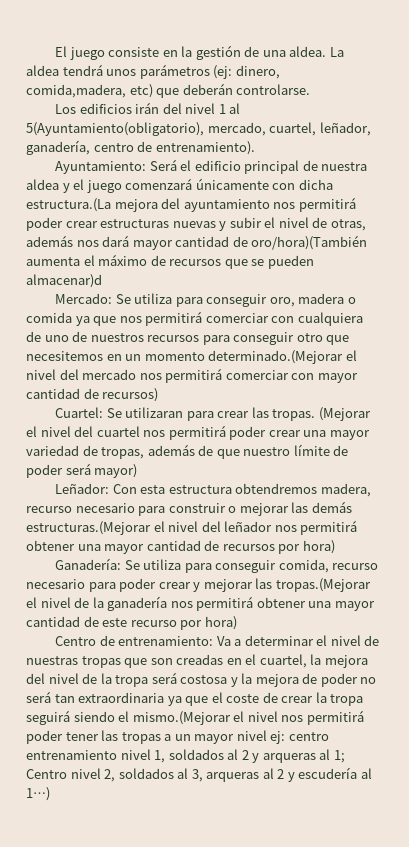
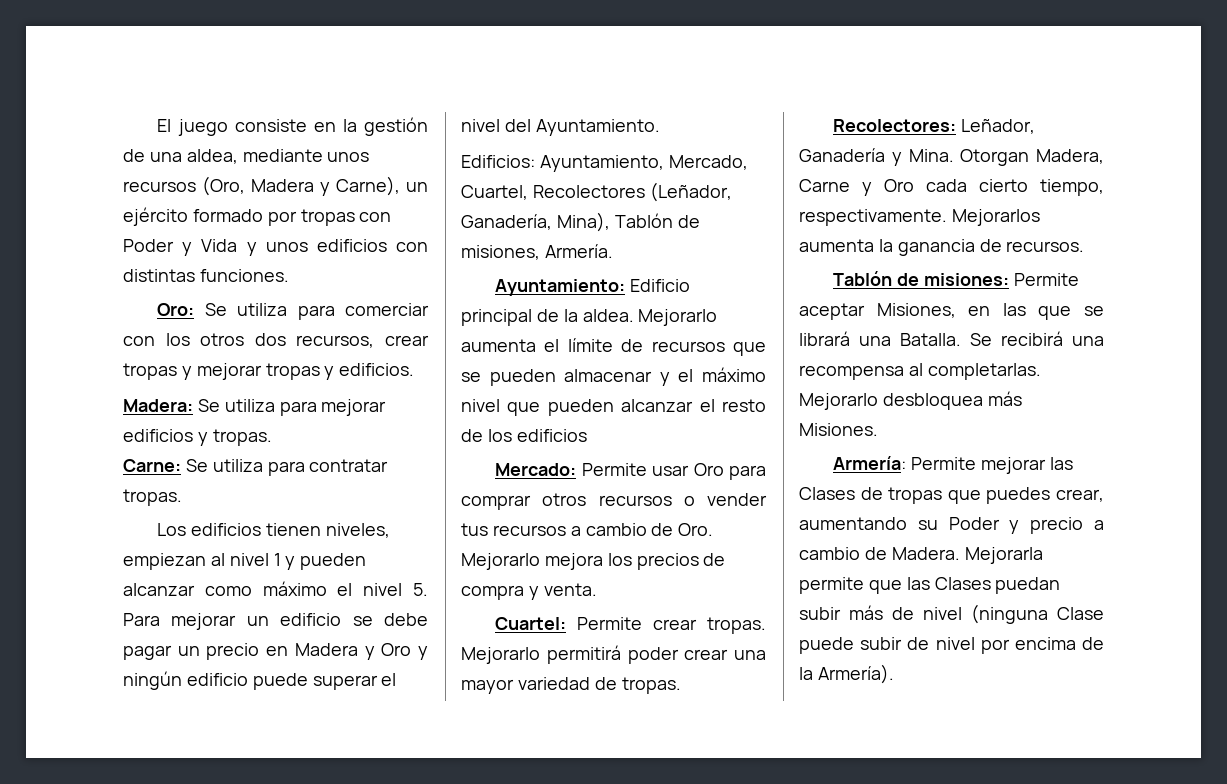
[289,46,344,57] [26,64,280,79] [26,83,311,98] [55,102,241,114] [26,122,371,136] [26,140,255,155] [55,159,368,174] [26,178,333,193] [26,197,356,212] [26,217,366,231] [26,235,368,250] aldea. La aldea tendrá unos parámetros (ej: dinero, comida,madera, etc) que deberán controlarse. // Los edificios irán del nivel 1 al 5(Ayuntamiento(obligatorio), mercado, cuartel, leñador, ganadería, centro de entrenamiento). // Ayuntamiento: Será el edificio principal de nuestra aldea y el juego comenzará únicamente con dicha estructura.(La mejora del ayuntamiento nos permitirá poder crear estructuras nuevas y subir el nivel de otras, además nos dará mayor cantidad de oro/hora)(También -> [186,149,370,164] [123,176,428,196] [123,207,392,226] [123,239,429,256] [123,269,289,282] [157,303,429,320] [123,333,429,348] [123,363,415,380] [123,399,387,416] [123,429,272,446] [123,459,389,476] [123,489,182,506] [157,523,390,538] [123,553,367,570] [123,581,429,596] [123,613,428,630] [123,643,429,660] [123,671,397,690] [461,119,660,136] [461,155,748,172] [461,182,732,202] [461,212,700,232] [461,244,613,260] [495,279,691,296] [461,309,718,326] aldea, mediante unos recursos (Oro, Madera y Carne), un ejército formado por tropas con Poder y Vida y unos edificios con distintas funciones. // Oro: Se utiliza para comerciar con los otros dos recursos, crear tropas y mejorar tropas y edificios. // Madera: Se utiliza para mejorar edificios y tropas. // Carne: Se utiliza para contratar tropas. // Los edificios tienen niveles, empiezan al nivel 1 y pueden alcanzar como máximo el nivel 5. Para mejorar un edificio se debe pagar un precio en Madera y Oro y ningún edificio puede superar el nivel del Ayuntamiento. // Edificios: Ayuntamiento, Mercado, Cuartel, Recolectores (Leñador, Ganadería, Mina), Tablón de misiones, Armería. // Ayuntamiento: Edificio principal de la aldea. Mejorarlo
[98,254,148,266] máximo -> [567,338,613,352] límite
[26,274,102,288] [55,293,356,307] [26,311,363,326] [26,331,350,345] [26,350,357,364] [26,368,358,383] [26,388,159,402] [55,407,371,421] [26,426,166,437] almacenar)d // Mercado: Se utiliza para conseguir oro, madera o comida ya que nos permitirá comerciar con cualquiera de uno de nuestros recursos para conseguir otro que necesitemos en un momento determinado.(Mejorar el nivel del mercado nos permitirá comerciar con mayor cantidad de recursos) // Cuartel: Se utilizaran para crear las tropas. (Mejorar el nivel del cuartel nos -> [564,367,766,386] [461,399,766,416] [461,429,587,442] [495,463,766,480] [461,493,767,510] [461,523,714,536] [461,553,726,570] [461,583,597,600] [495,617,766,634] [461,647,540,664] almacenar y el máximo nivel que pueden alcanzar el resto de los edificios // Mercado: Permite usar Oro para comprar otros recursos o vender tus recursos a cambio de Oro. Mejorarlo mejora los precios de compra y venta. // Cuartel: Permite crear tropas. Mejorarlo
[101,444,349,459] [26,463,138,478] [55,483,371,497] [26,501,352,516] [26,520,358,535] [26,540,335,554] [55,558,379,573] [26,578,371,592] [26,596,375,611] [26,616,237,630] [55,635,380,646] [26,654,368,668] [26,672,377,687] [26,691,364,706] [26,710,364,725] [26,730,329,744] [26,749,345,763] [26,767,372,782] [26,787,50,801] tropas, además de que nuestro límite de poder será mayor) // Leñador: Con esta estructura obtendremos madera, recurso necesario para construir o mejorar las demás estructuras.(Mejorar el nivel del leñador nos permitirá obtener una mayor cantidad de recursos por hora) // Ganadería: Se utiliza para conseguir comida, recurso necesario para poder crear y mejorar las tropas.(Mejorar el nivel de la ganadería nos permitirá obtener una mayor cantidad de este recurso por hora) // Centro de entrenamiento: Va a determinar el nivel de nuestras tropas que son creadas en el cuartel, la mejora del nivel de la tropa será costosa y la mejora de poder no será tan extraordinaria ya que el coste de crear la tropa seguirá siendo el mismo.(Mejorar el nivel nos permitirá poder tener las tropas a un mayor nivel ej: centro entrenamiento nivel 1, soldados al 2 y arqueras al 1; Centro nivel 2, soldados al 3, arqueras al 2 y escudería al 1…) -> [621,677,681,694] [833,119,1036,134] [799,148,1104,166] [799,179,1104,196] [799,209,1040,226] [799,239,1085,256] [833,271,1079,286] [799,303,1104,320] [799,331,1104,346] [799,363,1041,380] [799,391,1022,410] [799,423,878,436] [833,456,1073,474] [799,487,1104,504] [799,517,1104,534] [799,547,1043,564] [799,577,1061,594] [799,604,1104,624] [799,637,1104,654] [799,664,894,684] tropas. // Recolectores: Leñador, Ganadería y Mina. Otorgan Madera, Carne y Oro cada cierto tiempo, respectivamente. Mejorarlos aumenta la ganancia de recursos. // Tablón de misiones: Permite aceptar Misiones, en las que se librará una Batalla. Se recibirá una recompensa al completarlas. Mejorarlo desbloquea más Misiones. // Armería: Permite mejorar las Clases de tropas que puedes crear, aumentando su Poder y precio a cambio de Madera. Mejorarla permite que las Clases puedan subir más de nivel (ninguna Clase puede subir de nivel por encima de la Armería).

